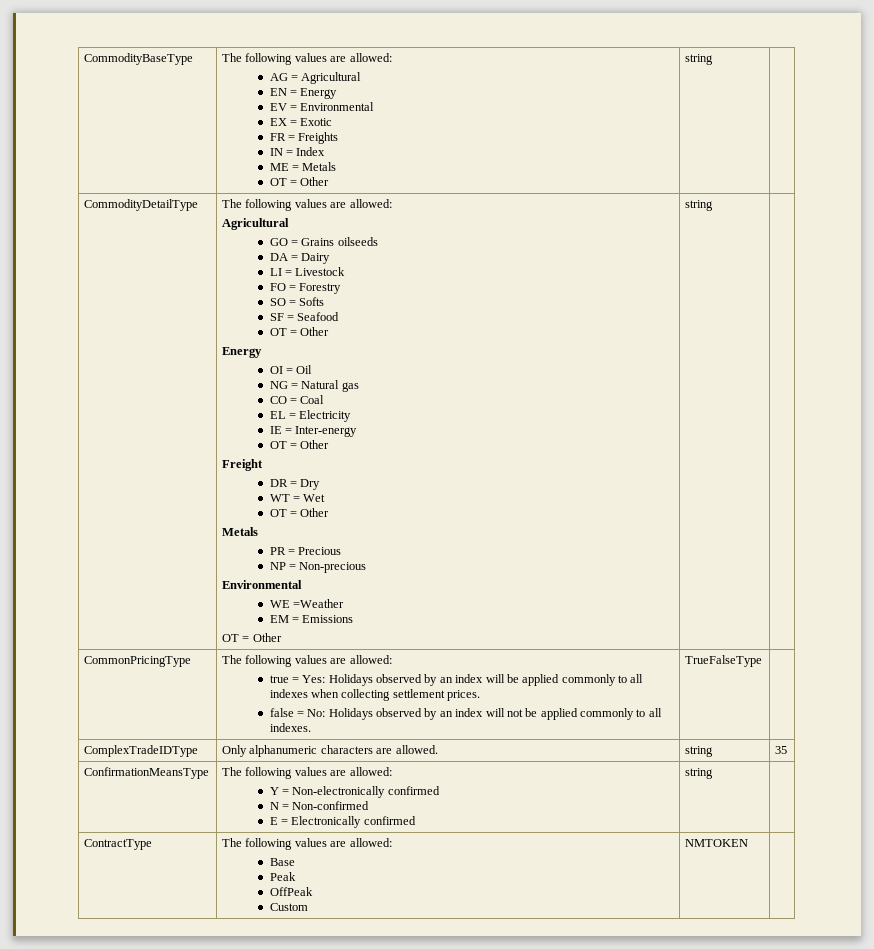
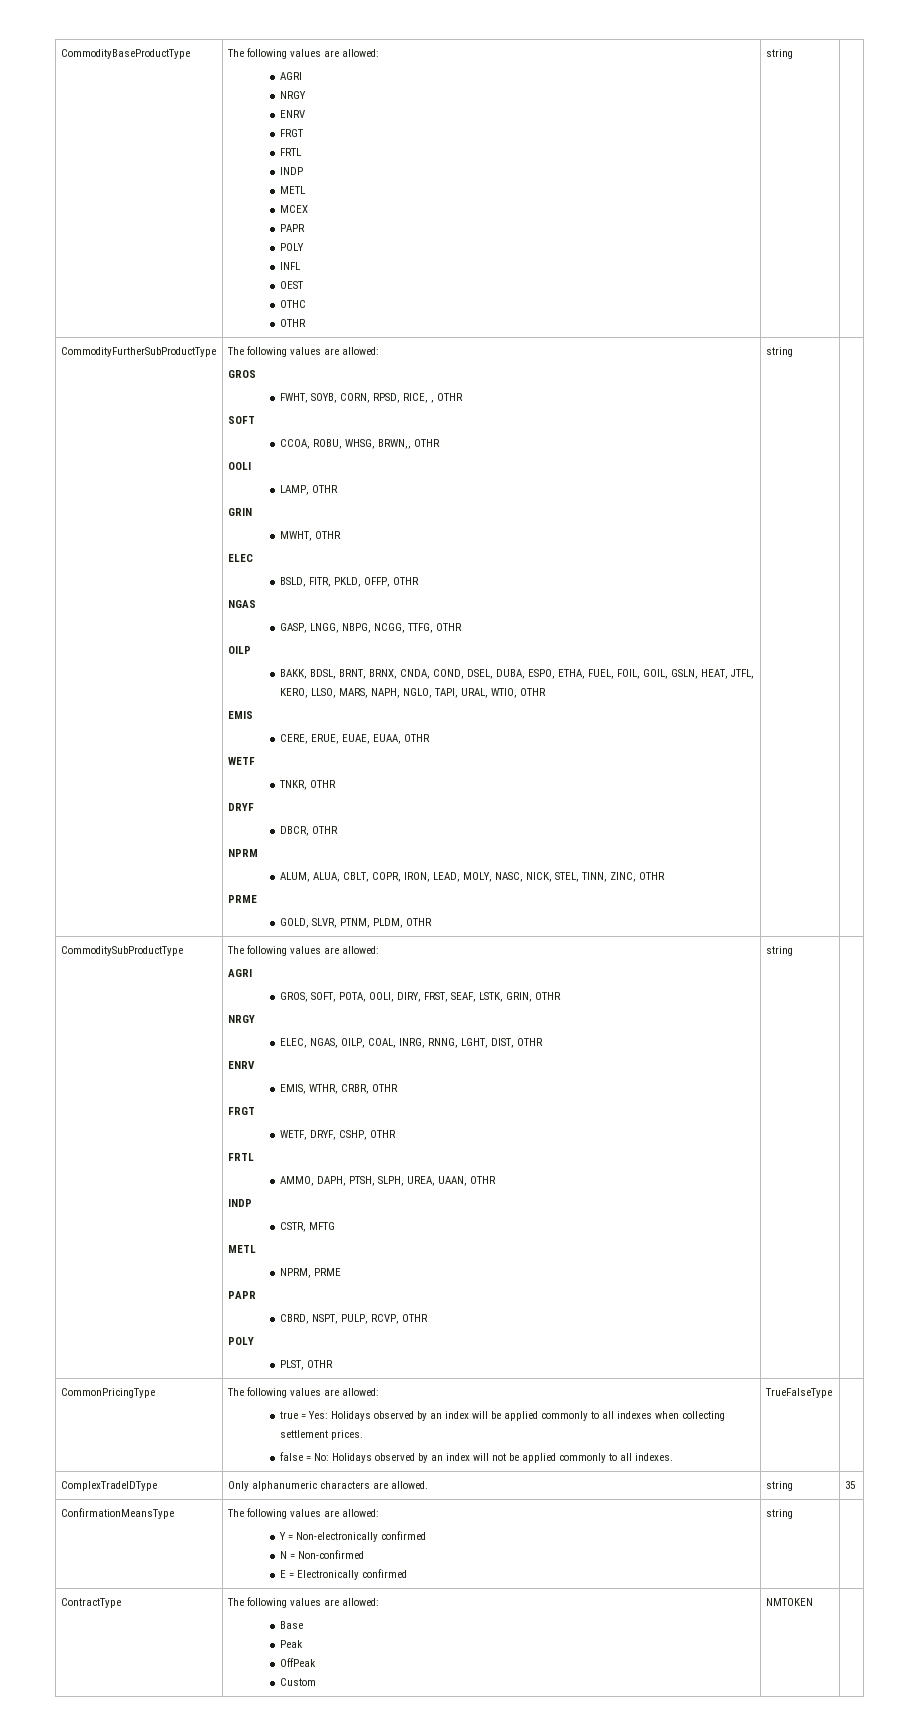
[84,53,194,65] [222,53,392,65] [269,72,362,84] [269,88,338,99] [269,102,375,111] [269,118,333,126] [269,132,339,144] [269,147,326,156] [269,162,337,171] [269,177,330,186] [685,54,714,65] [84,199,199,211] [222,199,392,211] [222,218,290,230] [269,237,378,246] [269,253,331,264] [269,267,346,276] [269,283,342,294] [269,297,325,306] [269,312,340,321] [269,327,330,336] [222,347,263,358] [269,365,313,374] [269,380,359,392] [269,395,325,404] [269,410,352,422] [269,426,358,437] [269,440,330,449] [222,459,264,471] [269,479,321,490] [269,494,326,502] [269,508,330,517] [222,527,259,536] [269,547,342,555] [269,562,367,573] [222,580,303,589] [269,599,344,608] [269,615,354,623] [222,633,282,642] CommodityBaseType | The following values are allowed: // AG = Agricultural // EN = Energy // EV = Environmental // EX = Exotic // FR = Freights // IN = Index // ME = Metals // OT = Other | string | // CommodityDetailType | The following values are allowed: // Agricultural // GO = Grains oilseeds // DA = Dairy // LI = Livestock // FO = Forestry // SO = Softs // SF = Seafood // OT = Other // Energy // OI = Oil // NG = Natural gas // CO = Coal // EL = Electricity // IE = Inter-energy // OT = Other // Freight // DR = Dry // WT = Wet // OT = Other // Metals // PR = Precious // NP = Non-precious // Environmental // WE =Weather // EM = Emissions // OT = Other -> [61,49,191,59] [227,48,380,59] [280,72,303,80] [280,91,307,99] [280,110,306,118] [280,129,305,137] [280,148,303,156] [280,167,304,175] [280,186,307,194] [280,205,309,213] [280,224,306,232] [280,243,305,251] [280,262,302,270] [280,281,305,289] [280,300,307,308] [280,319,307,327] [766,49,794,59] [61,347,217,357] [227,346,380,357] [228,370,257,378] [280,393,464,403] [228,416,256,424] [280,439,441,449] [228,462,252,470] [280,485,339,495] [228,508,253,516] [280,531,342,541] [228,554,254,562] [280,577,420,587] [228,600,257,608] [280,623,463,633] [228,646,252,654] [280,669,755,679] [280,688,547,698] [228,711,254,719] [280,734,431,744] [228,757,256,765] [279,780,337,790] [228,803,255,811] [280,826,339,836] [228,849,259,857] [280,872,666,882] [228,895,258,903] [280,918,433,928] [766,347,794,357] [61,946,184,956] [227,945,380,956] [228,969,253,977] [280,992,562,1002] [228,1015,256,1023] [280,1038,544,1048] [228,1061,256,1069] [280,1084,399,1094] [228,1107,256,1115] [280,1130,397,1140] [228,1153,255,1161] [280,1176,497,1186] [228,1199,253,1207] [280,1222,336,1232] [228,1245,257,1253] [280,1268,342,1278] [228,1291,257,1299] [280,1314,429,1324] [228,1337,255,1345] [280,1360,334,1370] CommodityBaseProductType | The following values are allowed: // AGRI // NRGY // ENRV // FRGT // FRTL // INDP // METL // MCEX // PAPR // POLY // INFL // OEST // OTHC // OTHR | string | // CommodityFurtherSubProductType | The following values are allowed: // GROS // FWHT, SOYB, CORN, RPSD, RICE, , OTHR // SOFT // CCOA, ROBU, WHSG, BRWN,, OTHR // OOLI // LAMP, OTHR // GRIN // MWHT, OTHR // ELEC // BSLD, FITR, PKLD, OFFP, OTHR // NGAS // GASP, LNGG, NBPG, NCGG, TTFG, OTHR // OILP // BAKK, BDSL, BRNT, BRNX, CNDA, COND, DSEL, DUBA, ESPO, ETHA, FUEL, FOIL, GOIL, GSLN, HEAT, JTFL, KERO, LLSO, MARS, NAPH, NGLO, TAPI, URAL, WTIO, OTHR // EMIS // CERE, ERUE, EUAE, EUAA, OTHR // WETF // TNKR, OTHR // DRYF // DBCR, OTHR // NPRM // ALUM, ALUA, CBLT, COPR, IRON, LEAD, MOLY, NASC, NICK, STEL, TINN, ZINC, OTHR // PRME // GOLD, SLVR, PTNM, PLDM, OTHR | string | // CommoditySubProductType | The following values are allowed: // AGRI // GROS, SOFT, POTA, OOLI, DIRY, FRST, SEAF, LSTK, GRIN, OTHR // NRGY // ELEC, NGAS, OILP, COAL, INRG, RNNG, LGHT, DIST, OTHR // ENRV // EMIS, WTHR, CRBR, OTHR // FRGT // WETF, DRYF, CSHP, OTHR // FRTL // AMMO, DAPH, PTSH, SLPH, UREA, UAAN, OTHR // INDP // CSTR, MFTG // METL // NPRM, PRME // PAPR // CBRD, NSPT, PULP, RCVP, OTHR // POLY // PLST, OTHR

